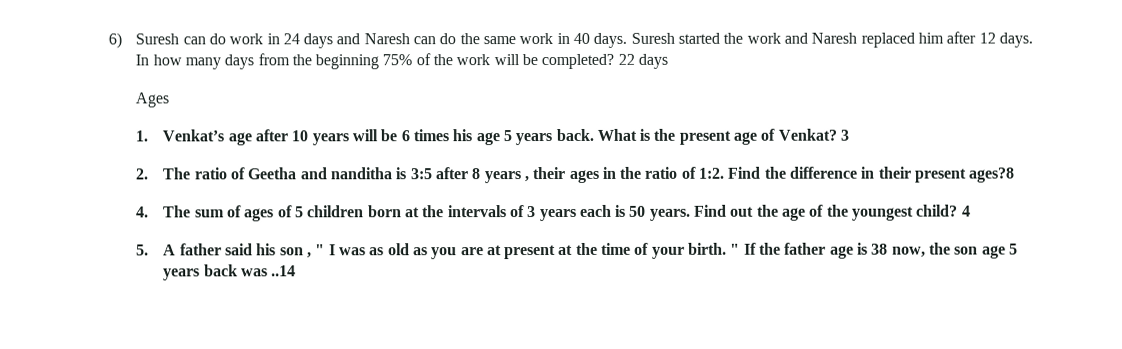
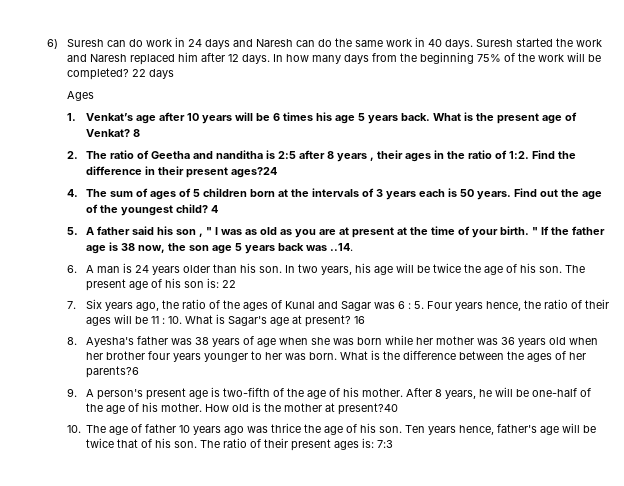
[840,129,850,141] 3 -> [133,129,141,137] 8
[409,168,433,180] 3:5 -> [278,151,297,159] 2:5
[968,167,1016,183] ages?8 -> [231,167,278,178] ages?24
[271,265,297,277] ..14 -> [330,243,354,251] [66,263,586,275] [86,278,237,291] [66,299,610,311] [86,314,366,327] [66,335,599,347] [86,350,587,362] [86,366,140,378] [66,387,592,400] [86,402,399,415] [66,423,597,435] [86,438,394,451] ..14. // 6. A man is 24 years older than his son. In two years, his age will be twice the age of his son. The present age of his son is: 22 // 7. Six years ago, the ratio of the ages of Kunal and Sagar was 6 : 5. Four years hence, the ratio of their ages will be 11 : 10. What is Sagar's age at present? 16 // 8. Ayesha's father was 38 years of age when she was born while her mother was 36 years old when her brother four years younger to her was born. What is the difference between the ages of her parents?6 // 9. A person's present age is two-fifth of the age of his mother. After 8 years, he will be one-half of the age of his mother. How old is the mother at present?40 // 10. The age of father 10 years ago was thrice the age of his son. Ten years hence, father's age will be twice that of his son. The ratio of their present ages is: 7:3

